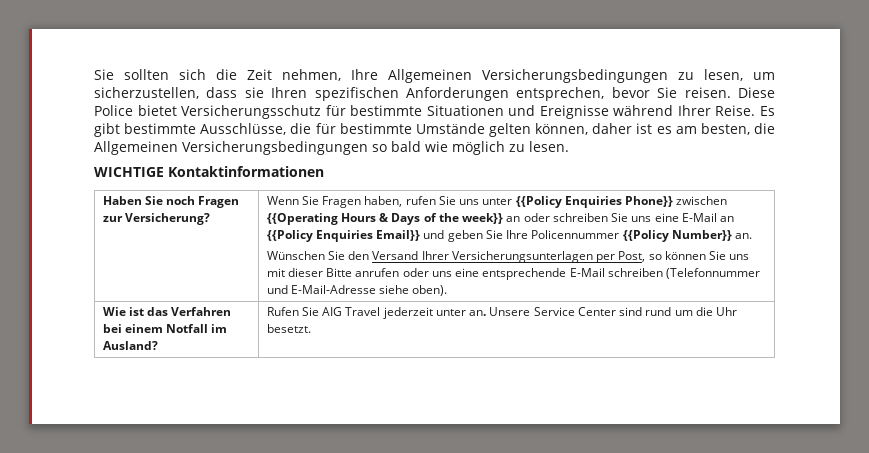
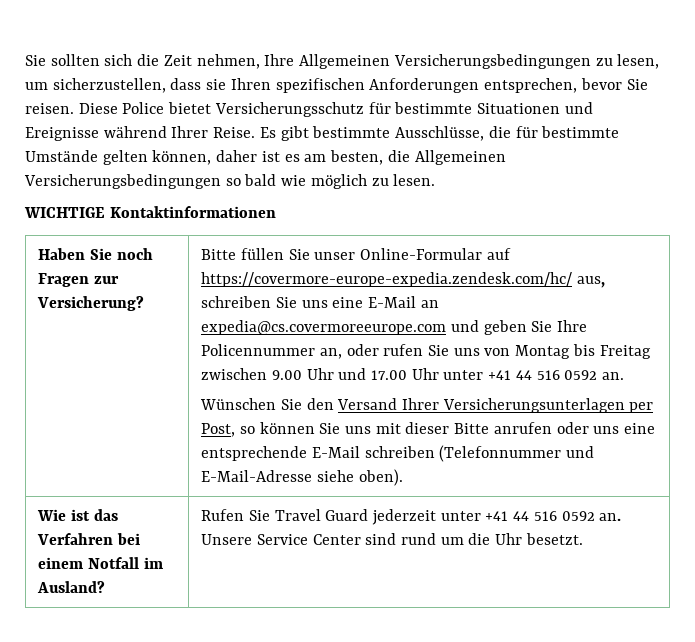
[266,196,728,208] [266,213,550,225] Wenn Sie Fragen haben, rufen Sie uns unter {{Policy Enquiries Phone}} zwischen {{Operating Hours & Days of the week}} an oder -> [201,248,511,260] [201,272,605,288] Bitte füllen Sie unser Online-Formular auf https://covermore-europe-expedia.zendesk.com/hc/ aus,
[266,230,421,242] {{Policy Enquiries Email}} -> [201,320,447,335] expedia@cs.covermoreeurope.com
[622,230,732,242] {{Policy Number}} -> [319,344,651,359] [201,368,598,380] an, oder rufen Sie uns von Montag bis Freitag zwischen 9.00 Uhr und 17.00 Uhr unter +41 44 516 0592
[322,307,466,319] AIG Travel jederzeit unter -> [274,509,595,525] Travel Guard jederzeit unter +41 44 516 0592

